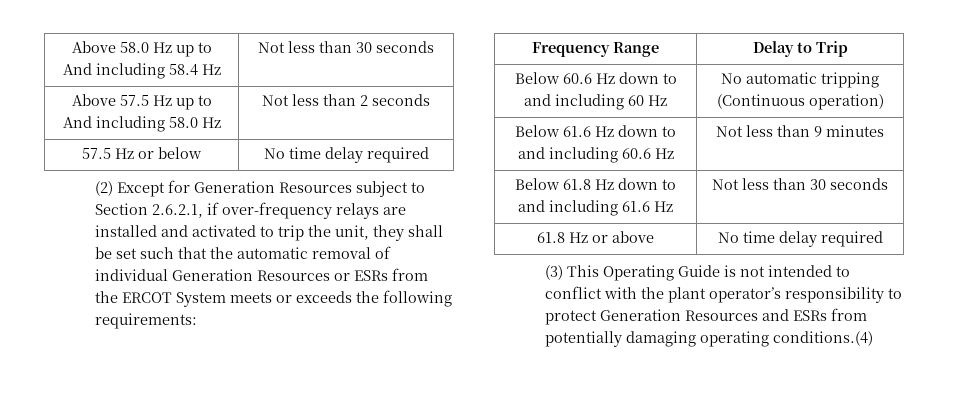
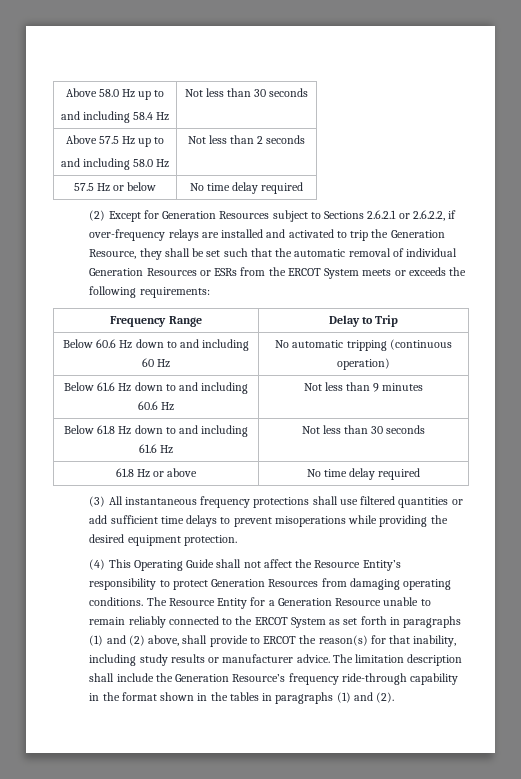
[62,63,92,75] And -> [60,111,80,120] and
[62,116,92,128] And -> [60,158,80,167] and
[94,203,203,218] Section 2.6.2.1, -> [324,210,445,221] Sections 2.6.2.1 or 2.6.2.2,
[334,225,369,240] unit, -> [390,230,445,238] [89,249,137,259] Generation Resource,
[716,94,805,109] (Continuous -> [389,339,452,350] (continuous
[566,265,850,281] [544,286,781,303] This Operating Guide is not intended to conflict with the plant operator’s -> [108,496,463,508] [89,515,448,527] [89,534,237,546] [89,559,401,571] All instantaneous frequency protections shall use filtered quantities or add sufficient time delays to prevent misoperations while providing the desired equipment protection. // (4) This Operating Guide shall not affect the Resource Entity’s
[761,308,867,321] [544,331,873,347] and ESRs from potentially damaging operating conditions.(4) -> [321,578,452,590] [89,597,431,609] [89,616,461,628] [89,635,457,647] [89,654,463,666] [89,673,459,685] [89,692,394,704] from damaging operating conditions. The Resource Entity for a Generation Resource unable to remain reliably connected to the ERCOT System as set forth in paragraphs (1) and (2) above, shall provide to ERCOT the reason(s) for that inability, including study results or manufacturer advice. The limitation description shall include the Generation Resource’s frequency ride-through capability in the format shown in the tables in paragraphs (1) and (2).

